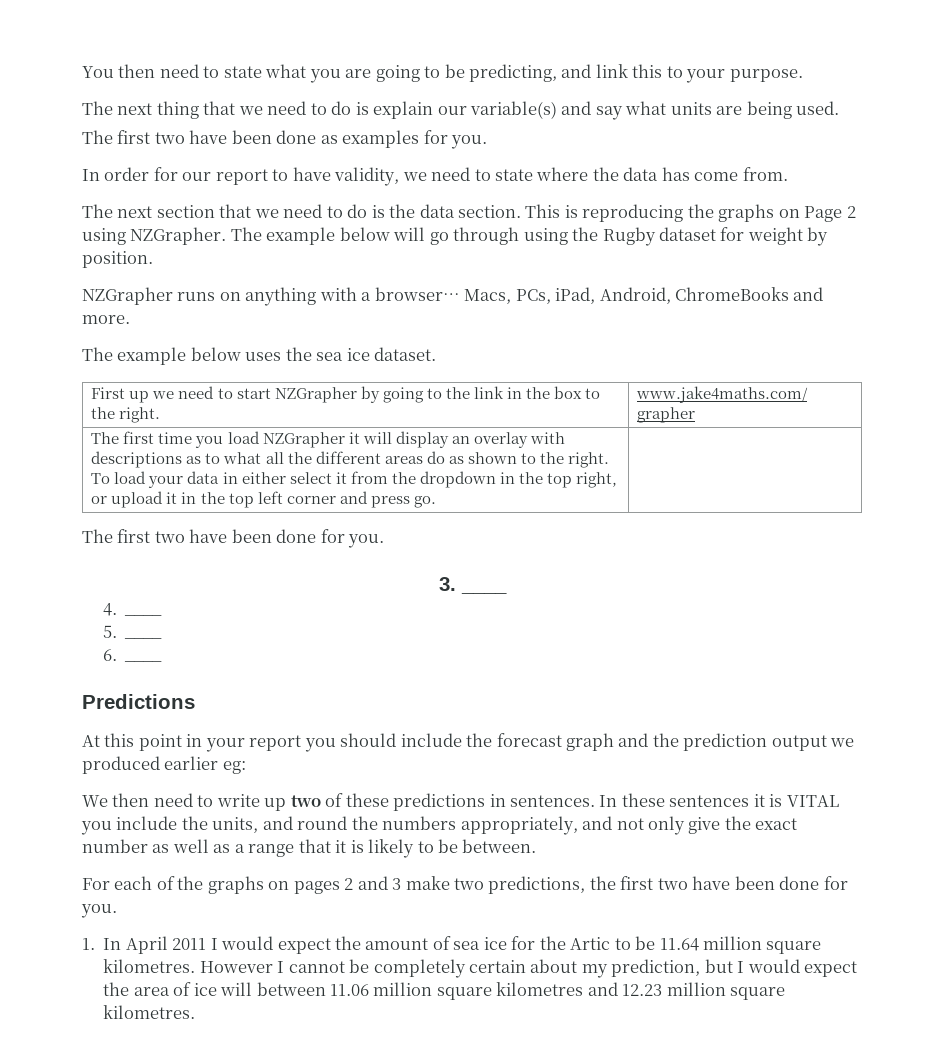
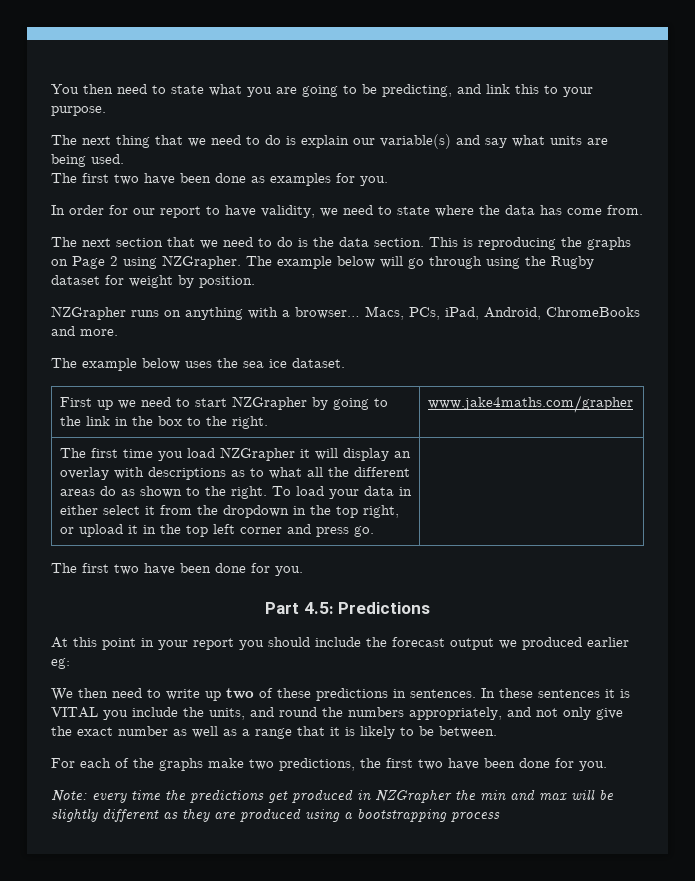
[438,577,456,591] [460,591,507,594] [103,603,163,616] [103,625,118,638] [124,638,163,639] [103,649,118,661] [124,661,163,662] 3. ____ // 4. ____ // 5. ____ // 6. ____ // -> [264,602,334,614] Part 4.5:
[566,733,768,751] graph and the prediction -> (445, 642) none
[268,876,402,894] on pages 2 and 3 -> (203, 764) none
[82,936,822,954] [103,959,858,978] [103,982,786,1000] [103,1005,196,1019] 1. In April 2011 I would expect the amount of sea ice for the Artic to be 11.64 million square kilometres. However I cannot be completely certain about my prediction, but I would expect the area of ice will between 11.06 million square kilometres and 12.23 million square kilometres. -> [51,789,614,803] [51,808,500,822] Note: every time the predictions get produced in NZGrapher the min and max will be slightly different as they are produced using a bootstrapping process

